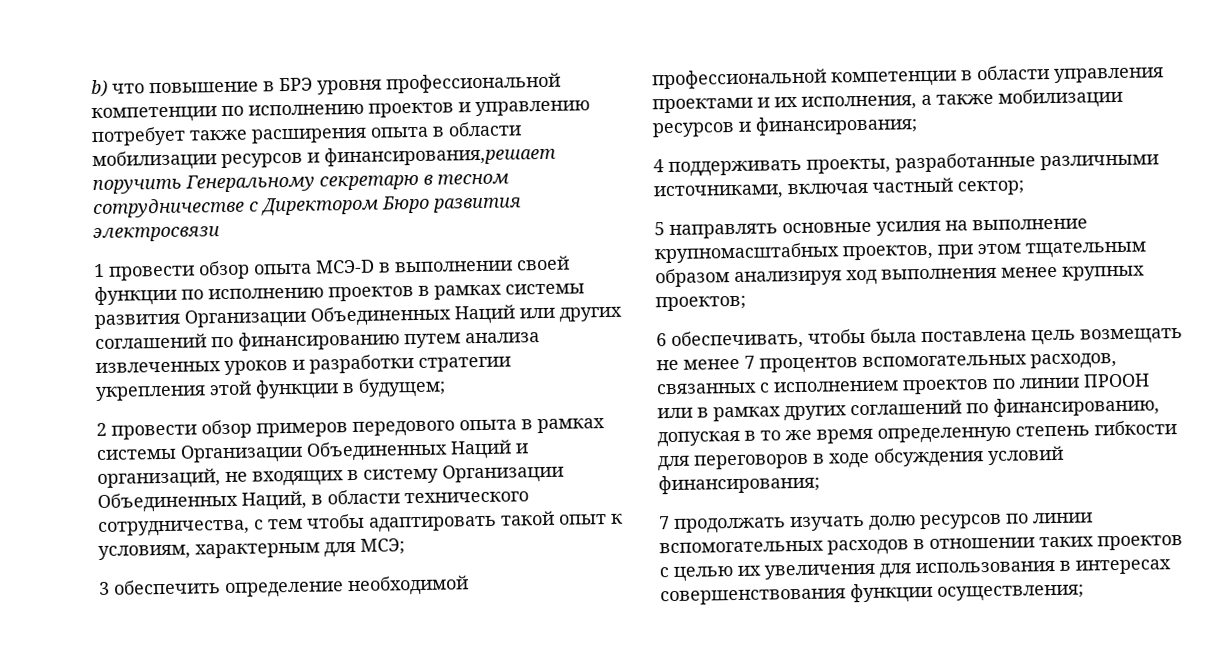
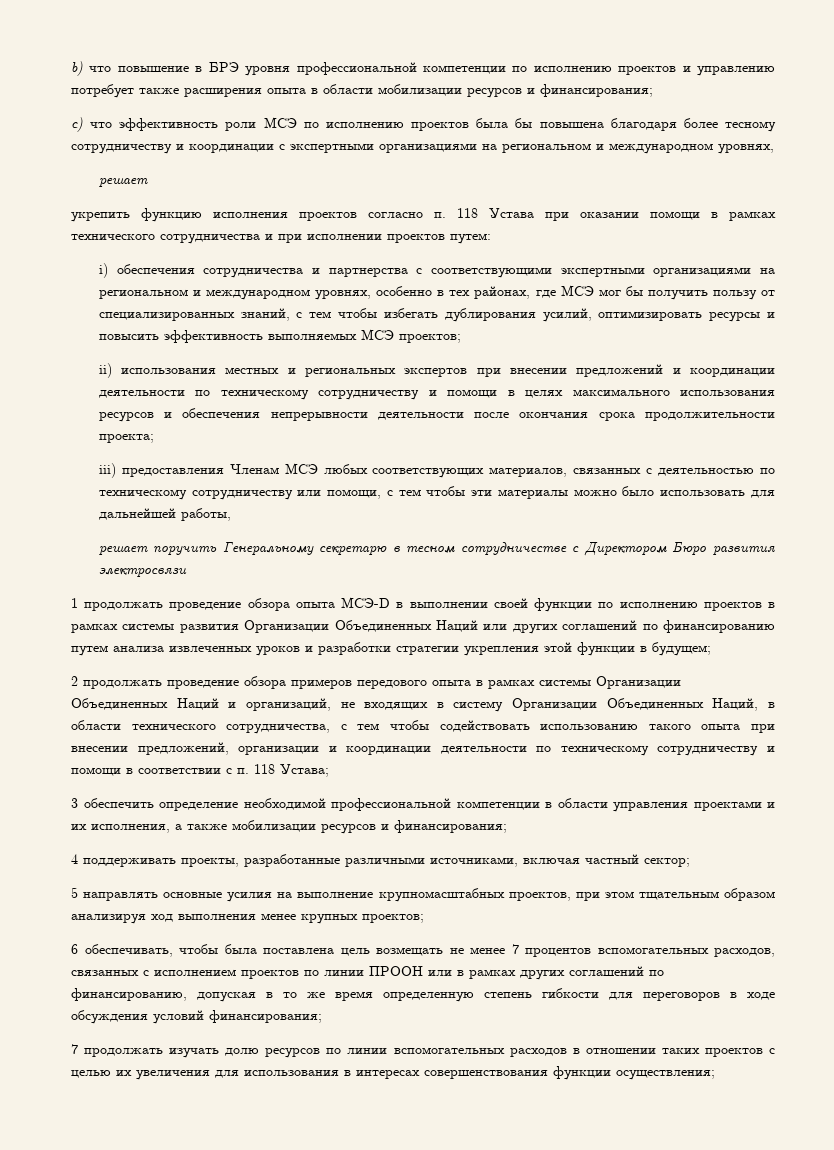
[324,144,556,167] финансирования,решает -> [540,84,653,97] [71,117,776,132] [71,143,774,154] [98,178,148,188] [71,208,776,222] [71,233,491,244] [98,263,775,278] [98,285,775,300] [98,308,776,322] [98,329,461,343] [98,363,776,378] [98,389,775,400] [98,408,775,422] [98,434,154,443] [98,463,776,478] [98,486,775,500] [98,508,231,521] [98,546,148,556] финансирования; // c) что эффективность роли МСЭ по исполнению проектов была бы повышена благодаря более тесному сотрудничеству и координации с экспертными организациями на региональном и международном уровнях, // решает // укрепить функцию исполнения проектов согласно п. 118 Устава при оказании помощи в рамках технического сотрудничества и при исполнении проектов путем: // i) обеспечения сотрудничества и партнерства с соответствующими экспертными организациями на региональном и международном уровнях, особенно в тех районах, где МСЭ мог бы получить пользу от специализированных знаний, с тем чтобы избегать дублирования усилий, оптимизировать ресурсы и повысить эффективность выполняемых МСЭ проектов; // ii) использования местных и региональных экспертов при внесении предложений и координации деятельности по техническому сотрудничеству и помощи в целях максимального использования ресурсов и обеспечения непрерывности деятельности после окончания срока продолжительности проекта; // iii) предоставления Членам МСЭ любых соответствующих материалов, связанных с деятельностью по техническому сотрудничеству или помощи, с тем чтобы эти материалы можно было использовать для дальнейшей работы, // решает
[109,260,250,281] провести обзор -> [84,598,290,611] продолжать проведение обзора
[111,419,252,440] провести обзор -> [83,676,286,689] продолжать проведение обзора
[368,510,623,533] [98,538,405,561] адаптировать такой опыт к условиям, характерным для МСЭ; -> [439,720,776,733] [71,742,775,756] [71,764,329,777] содействовать использованию такого опыта при внесении предложений, организации и координации деятельности по техническому сотрудничеству и помощи в соответствии с п. 118 Устава;

